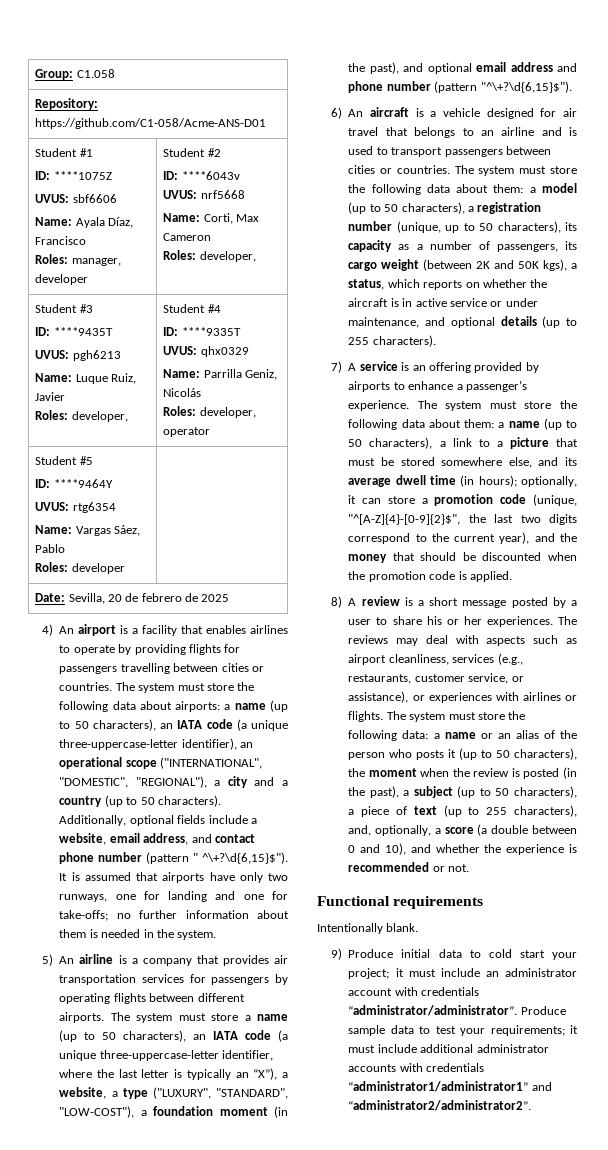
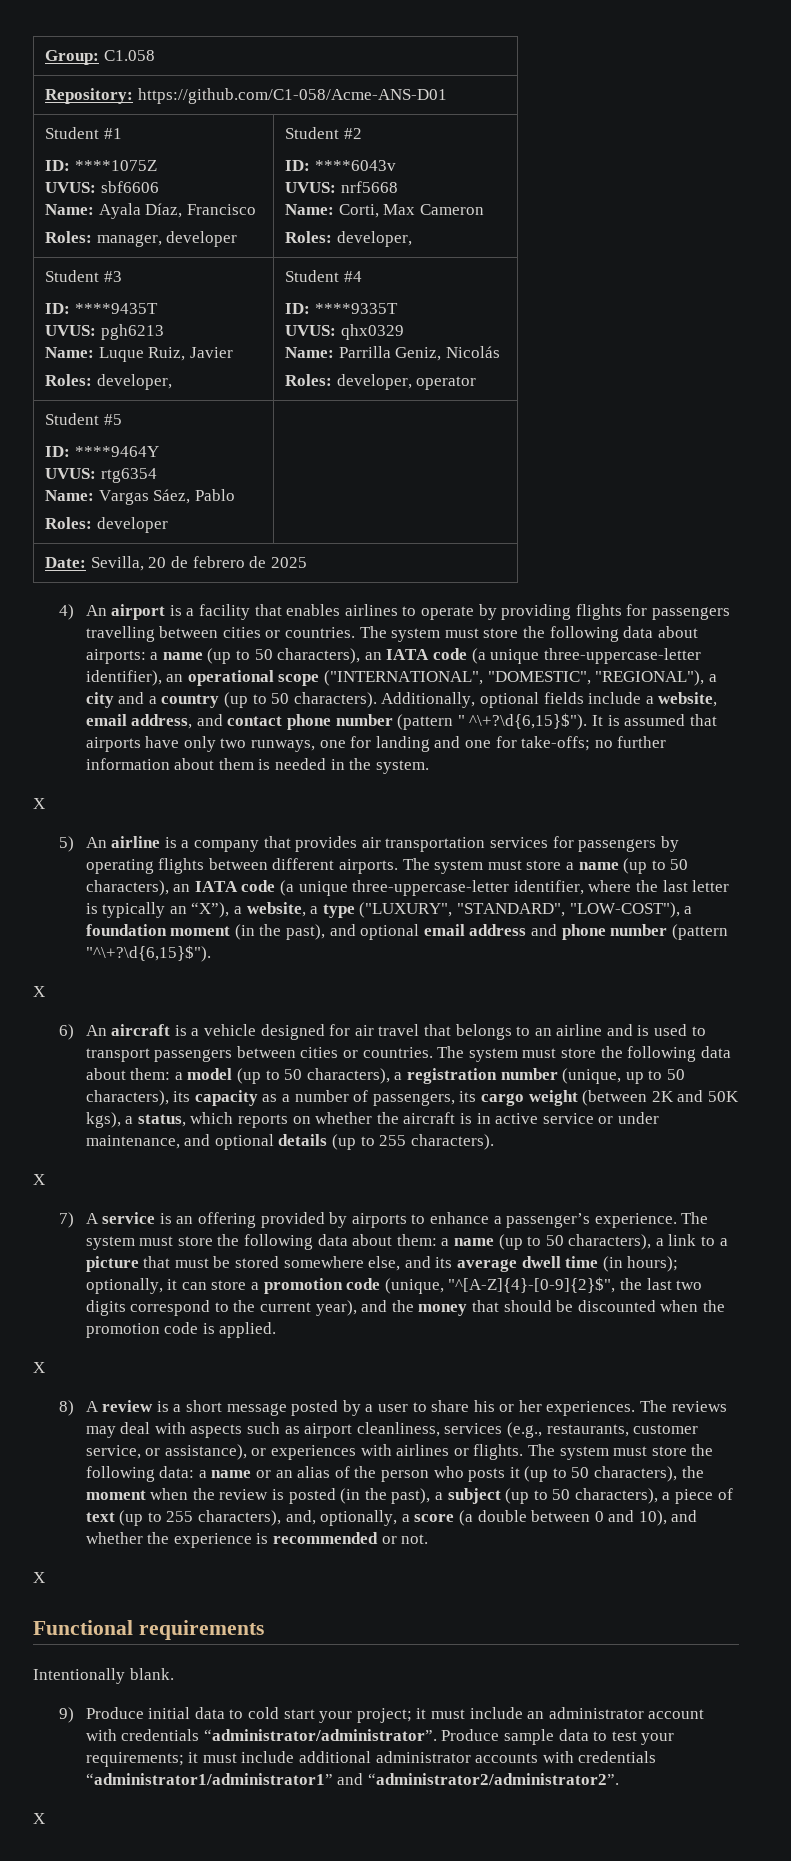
(217, 935) none -> [33,798,45,809] // X
(572, 87) none -> [33,986,45,997] // X
(436, 341) none -> [33,1174,45,1185] // X
(512, 576) none -> [33,1362,45,1373] // X
(470, 868) none -> [33,1572,45,1583] // X
(532, 1105) none -> [33,1813,45,1824] // X

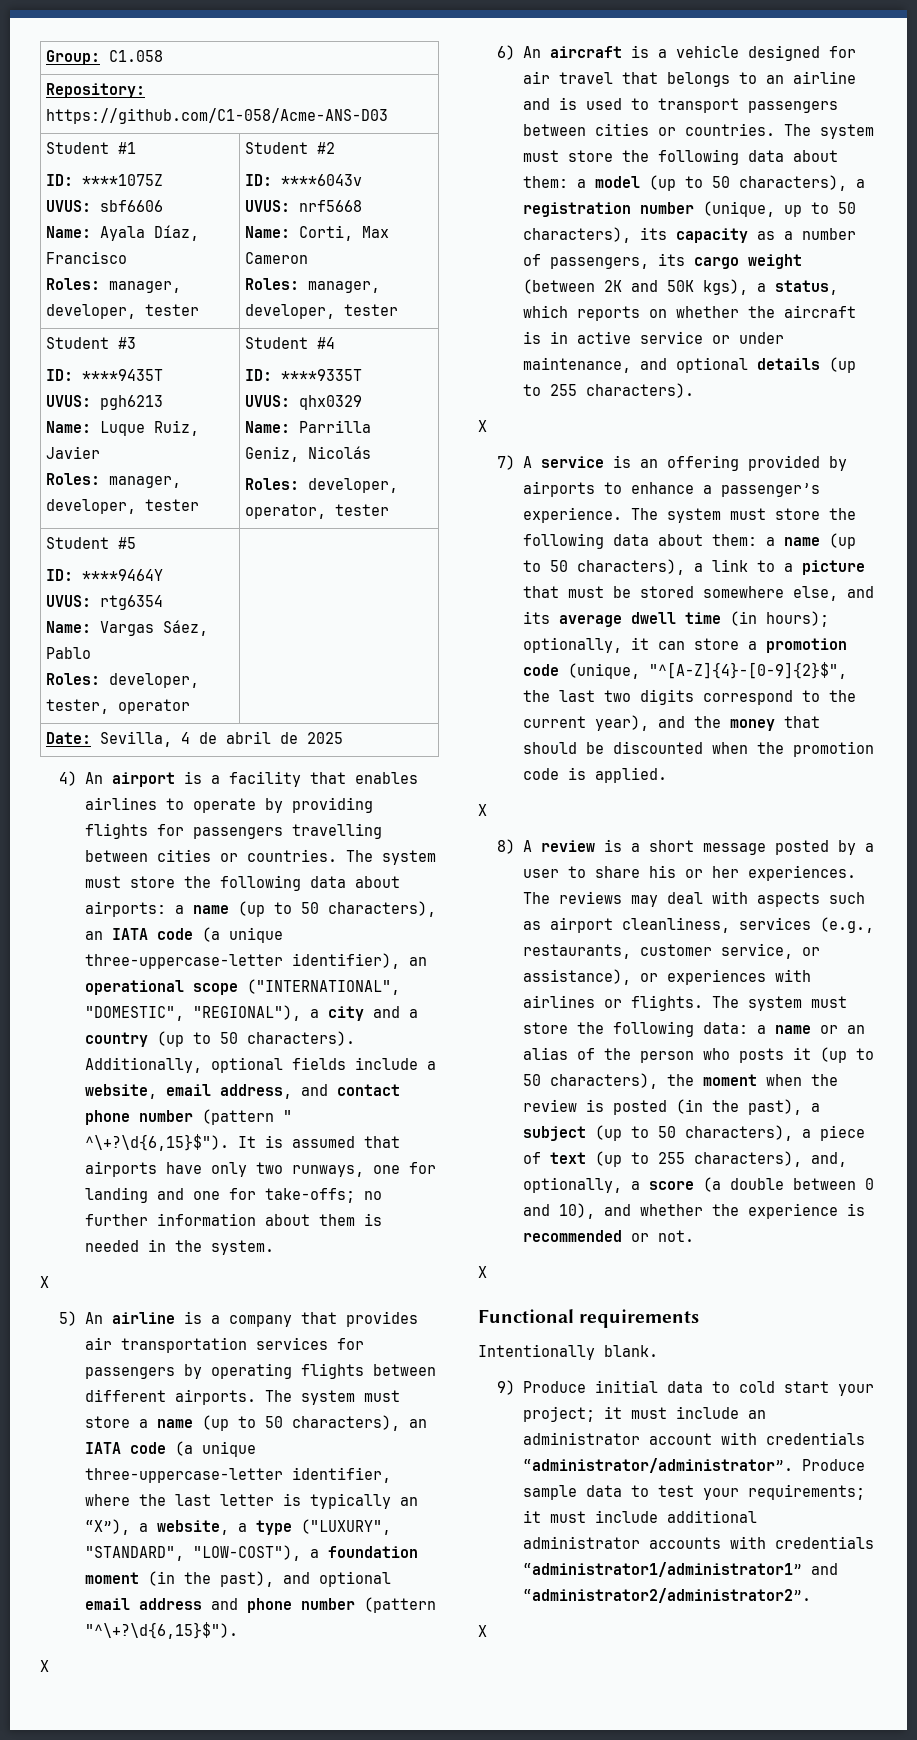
[137,88,447,104] https://github.com/C1-058/Acme-ANS-D01 -> [46,108,389,124] https://github.com/C1-058/Acme-ANS-D03
[166,231,238,247] developer -> [46,304,200,319] developer, tester
[336,231,412,247] developer, -> [308,281,381,293] [245,304,399,319] manager, developer, tester
[96,374,172,390] developer, -> [109,476,182,488] [46,499,200,514] manager, developer, tester
[416,376,477,390] operator -> [245,504,390,519] operator, tester
[96,517,168,533] developer -> [109,673,200,688] [46,699,191,714] developer, tester, operator
[148,556,245,568] 20 de febrero -> [181,731,272,744] 4 de abril

